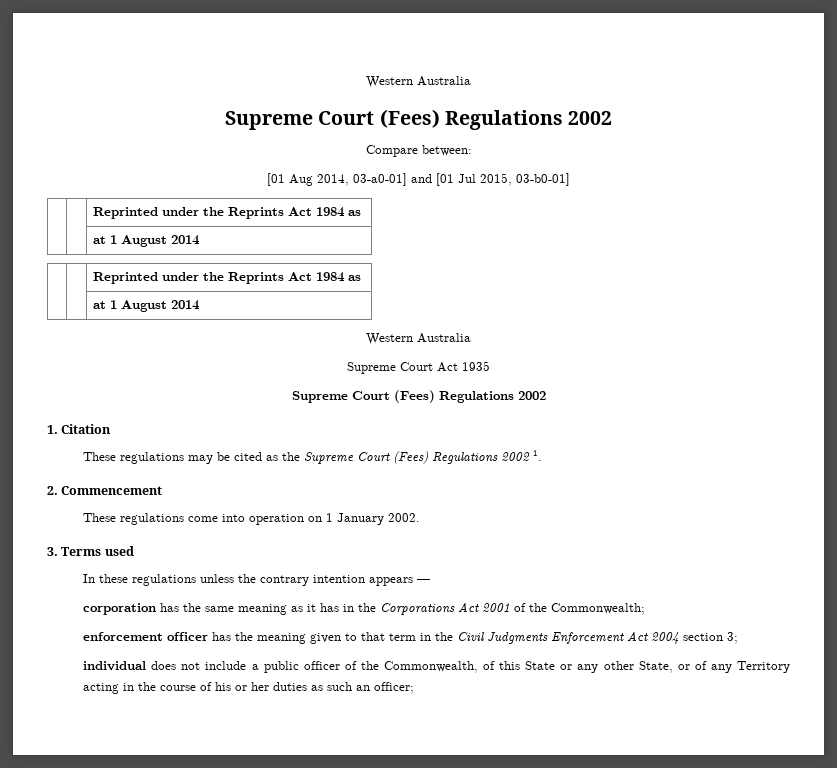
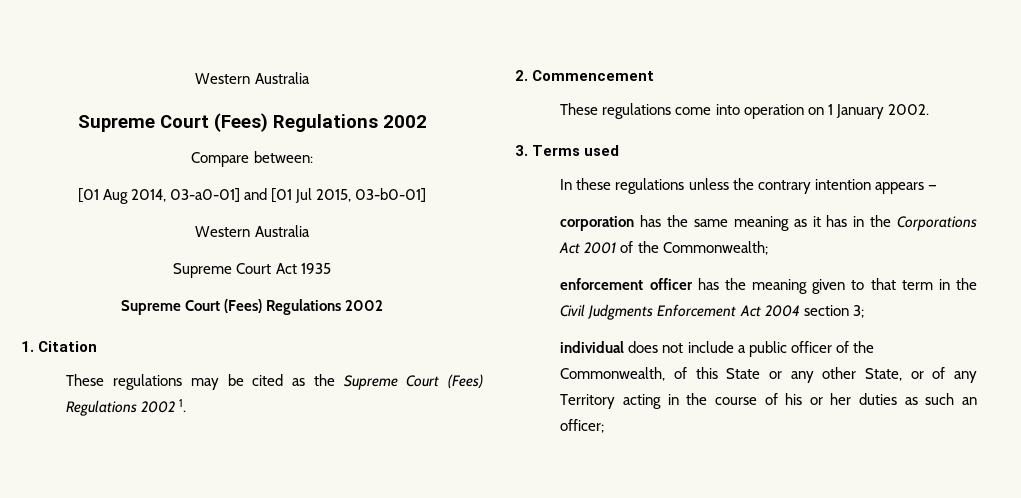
[92,207,361,219] [92,235,200,247] [92,272,361,284] [92,300,200,312] // | | Reprinted under the Reprints Act 1984 as // | | at 1 August 2014 // | | Reprinted under the Reprints Act 1984 as // | | at 1 August 2014 -> (427, 195) none

